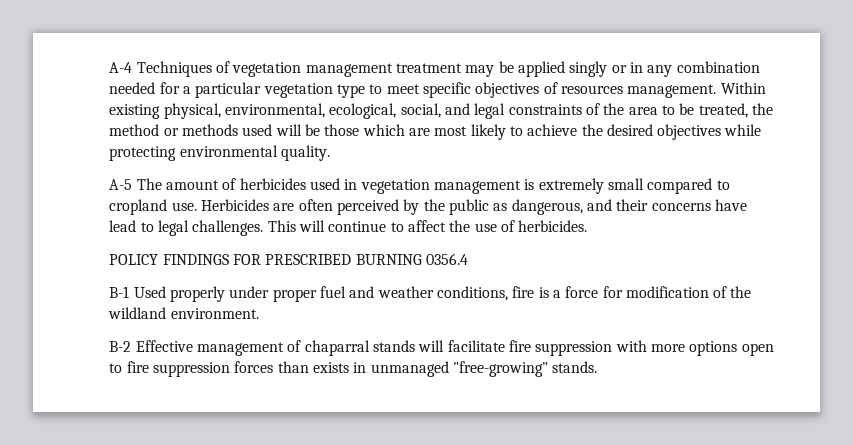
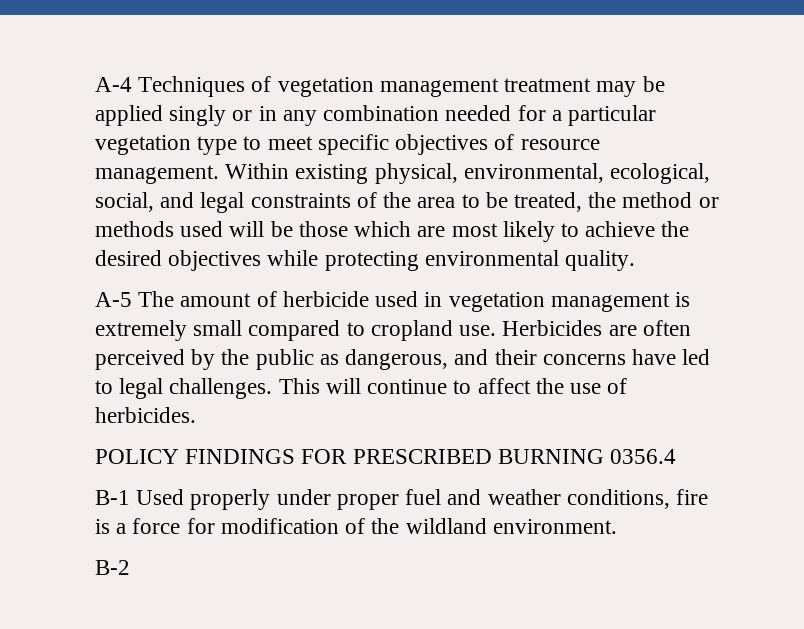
[560,85,623,94] resources -> [520,139,600,150] resource
[239,178,306,190] herbicides -> [282,291,369,307] herbicide
[109,220,137,232] lead -> [682,349,711,365] led
[135,340,774,356] [109,361,598,377] Effective management of chaparral stands will facilitate fire suppression with more options open to fire suppression forces than exists in unmanaged "free-growing" stands. -> (131, 567) none

